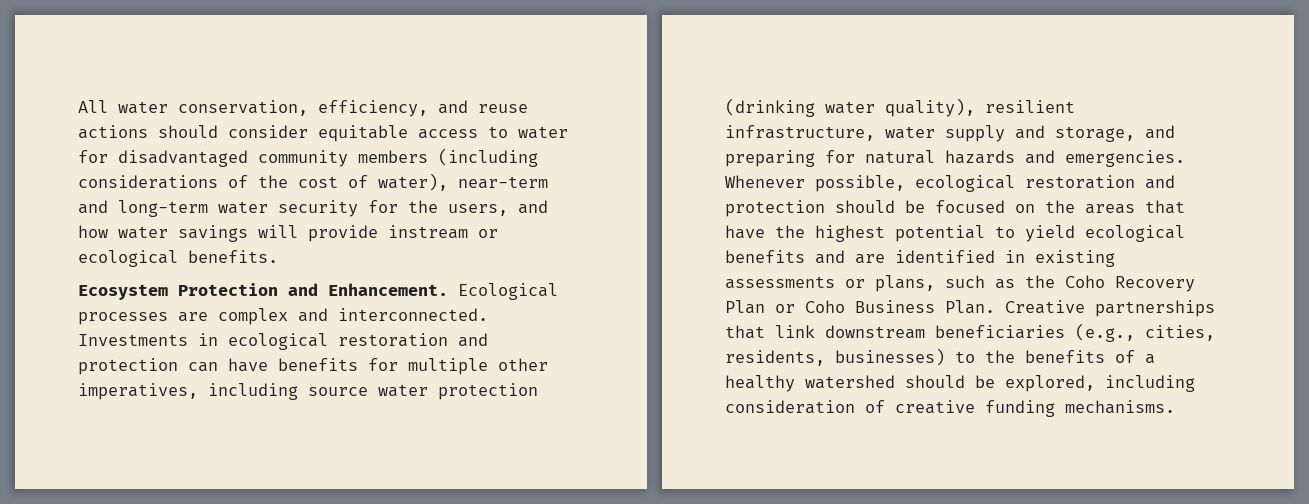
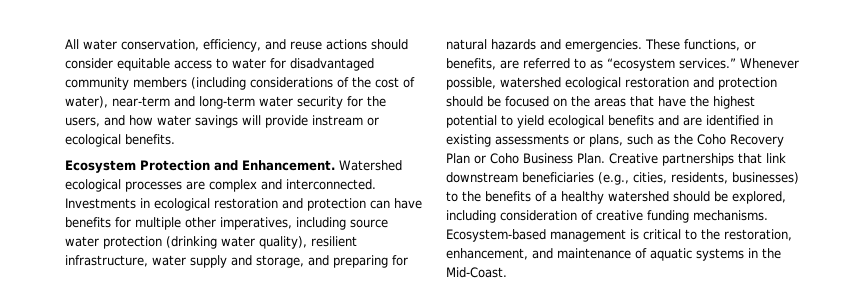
[458,283,558,300] Ecological -> [339,160,402,171] [65,179,121,192] Watershed ecological
(1185, 158) none -> [645,39,756,51] [446,58,736,71] These functions, or benefits, are referred to as “ecosystem services.”
(905, 183) none -> [500,77,561,88] watershed
(1175, 407) none -> [446,229,792,242] [446,248,781,261] [446,267,507,278] Ecosystem-based management is critical to the restoration, enhancement, and maintenance of aquatic systems in the Mid-Coast.

